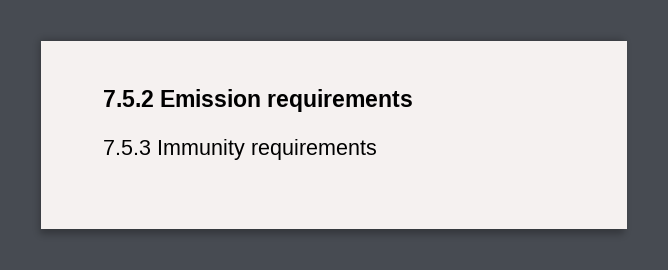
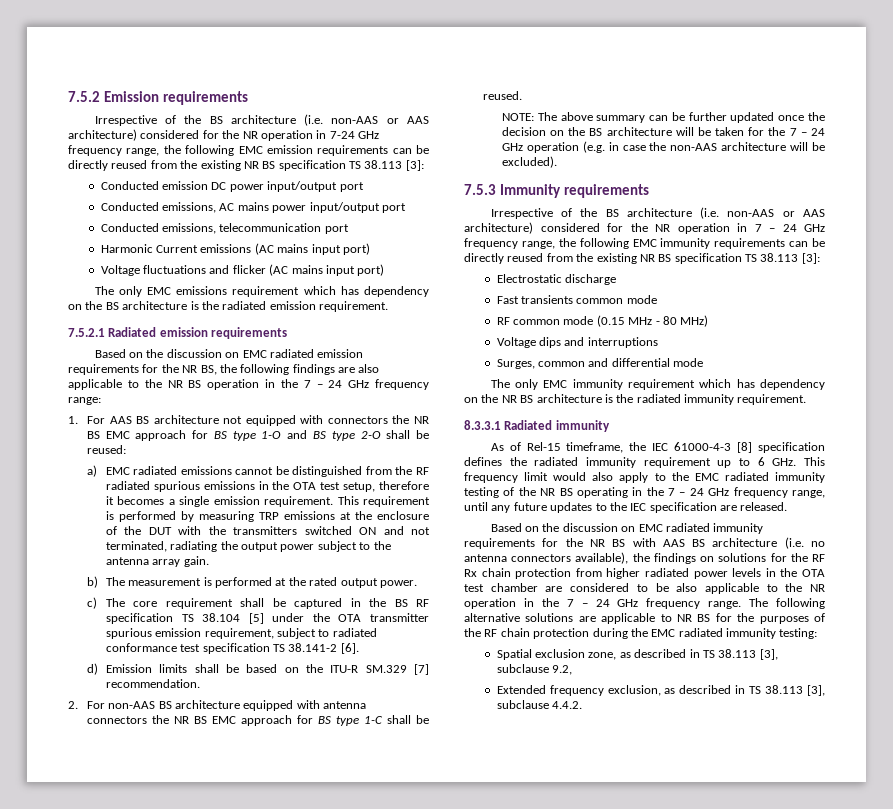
[103,139,377,160] 7.5.3 Immunity requirements -> [94,114,430,126] [68,129,379,141] [68,145,429,156] [68,160,424,171] [100,181,364,192] [100,202,406,213] [100,223,349,234] [100,243,370,255] [100,264,385,276] [94,286,429,297] [68,301,388,312] [68,327,288,339] [94,349,364,358] [68,364,380,375] [68,379,429,390] [68,397,101,405] [68,415,429,426] [86,430,429,441] [86,445,126,454] [86,465,429,477] [105,481,429,492] [105,496,430,507] [105,511,429,522] [105,526,430,535] [105,541,391,552] [105,556,209,567] [86,576,417,588] [86,597,429,609] [105,613,429,624] [105,628,377,639] [105,643,359,654] [86,663,429,675] [105,679,200,688] [68,700,367,711] [86,715,429,726] [482,91,522,100] [501,112,825,123] [501,127,825,136] [501,141,825,153] [501,156,557,168] [464,184,649,198] [490,207,825,219] [464,222,825,234] [464,238,825,249] [464,253,820,264] [496,274,617,285] [496,295,657,304] [496,315,709,327] [496,337,658,348] [496,358,704,369] [490,379,825,390] [464,394,807,405] [464,420,610,432] [490,442,825,453] [464,457,825,468] [464,472,825,483] [464,487,825,498] [464,502,788,513] [490,523,764,534] [464,537,825,549] [464,552,825,564] [464,568,826,579] [464,583,825,594] [464,598,825,609] [464,613,825,624] [464,628,818,639] [496,649,778,660] [496,664,573,675] [496,685,825,696] [496,700,583,709] Irrespective of the BS architecture (i.e. non-AAS or AAS architecture) considered for the NR operation in 7-24 GHz frequency range, the following EMC emission requirements can be directly reused from the existing NR BS specification TS 38.113 [3]: // Conducted emission DC power input/output port // Conducted emissions, AC mains power input/output port // Conducted emissions, telecommunication port // Harmonic Current emissions (AC mains input port) // Voltage fluctuations and flicker (AC mains input port) // The only EMC emissions requirement which has dependency on the BS architecture is the radiated emission requirement. // 7.5.2.1 Radiated emission requirements // Based on the discussion on EMC radiated emission requirements for the NR BS, the following findings are also applicable to the NR BS operation in the 7 – 24 GHz frequency range: // 1. For AAS BS architecture not equipped with connectors the NR BS EMC approach for BS type 1-O and BS type 2-O shall be reused: // a) EMC radiated emissions cannot be distinguished from the RF radiated spurious emissions in the OTA test setup, therefore it becomes a single emission requirement. This requirement is performed by measuring TRP emissions at the enclosure of the DUT with the transmitters switched ON and not terminated, radiating the output power subject to the antenna array gain. // b) The measurement is performed at the rated output power. // c) The core requirement shall be captured in the BS RF specification TS 38.104 [5] under the OTA transmitter spurious emission requirement, subject to radiated conformance test specification TS 38.141-2 [6]. // d) Emission limits shall be based on the ITU-R SM.329 [7] recommendation. // 2. For non-AAS BS architecture equipped with antenna connectors the NR BS EMC approach for BS type 1-C shall be reused. // NOTE: The above summary can be further updated once the decision on the BS architecture will be taken for the 7 – 24 GHz operation (e.g. in case the non-AAS architecture will be excluded). // 7.5.3 Immunity requirements // Irrespective of the BS architecture (i.e. non-AAS or AAS architecture) considered for the NR operation in 7 – 24 GHz frequency range, the following EMC immunity requirements can be directly reused from the existing NR BS specification TS 38.113 [3]: // Electrostatic discharge // Fast transients common mode // RF common mode (0.15 MHz - 80 MHz) // Voltage dips and interruptions // Surges, common and differential mode // The only EMC immunity requirement which has dependency on the NR BS architecture is the radiated immunity requirement. // 8.3.3.1 Radiated immunity // As of Rel-15 timeframe, the IEC 61000-4-3 [8] specification defines the radiated immunity requirement up to 6 GHz. This frequency limit would also apply to the EMC radiated immunity testing of the NR BS operating in the 7 – 24 GHz frequency range, until any future updates to the IEC specification are released. // Based on the discussion on EMC radiated immunity requirements for the NR BS with AAS BS architecture (i.e. no antenna connectors available), the findings on solutions for the RF Rx chain protection from higher radiated power levels in the OTA test chamber are considered to be also applicable to the NR operation in the 7 – 24 GHz frequency range. The following alternative solutions are applicable to NR BS for the purposes of the RF chain protection during the EMC radiated immunity testing: // Spatial exclusion zone, as described in TS 38.113 [3], subclause 9.2, // Extended frequency exclusion, as described in TS 38.113 [3], subclause 4.4.2.

